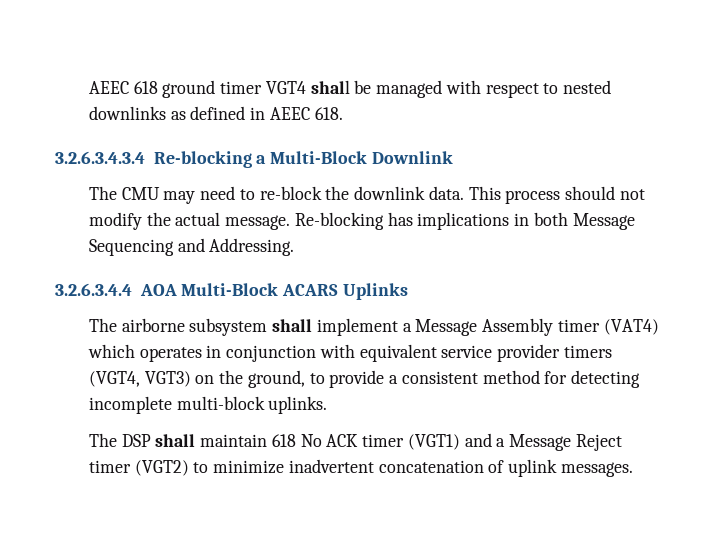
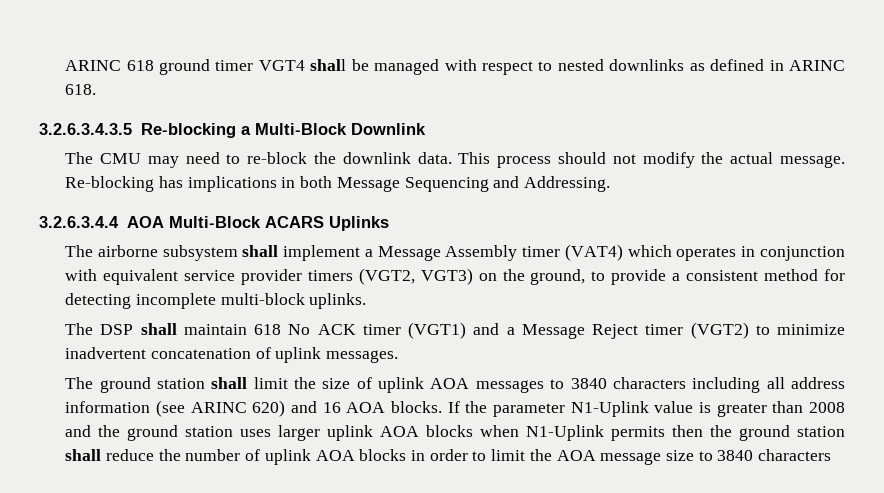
[89,81,130,94] AEEC -> [65,60,122,71] ARINC
[269,107,310,120] AEEC -> [788,60,845,71] ARINC
[55,151,145,164] 3.2.6.3.4.3.4 -> [39,123,132,135] 3.2.6.3.4.3.5
[89,371,141,387] (VGT4, -> [358,268,415,285] (VGT2,
(633, 469) none -> [65,377,845,393] [65,400,845,417] [65,425,845,441] [65,449,832,465] // The ground station shall limit the size of uplink AOA messages to 3840 characters including all address information (see ARINC 620) and 16 AOA blocks. If the parameter N1-Uplink value is greater than 2008 and the ground station uses larger uplink AOA blocks when N1-Uplink permits then the ground station shall reduce the number of uplink AOA blocks in order to limit the AOA message size to 3840 characters

